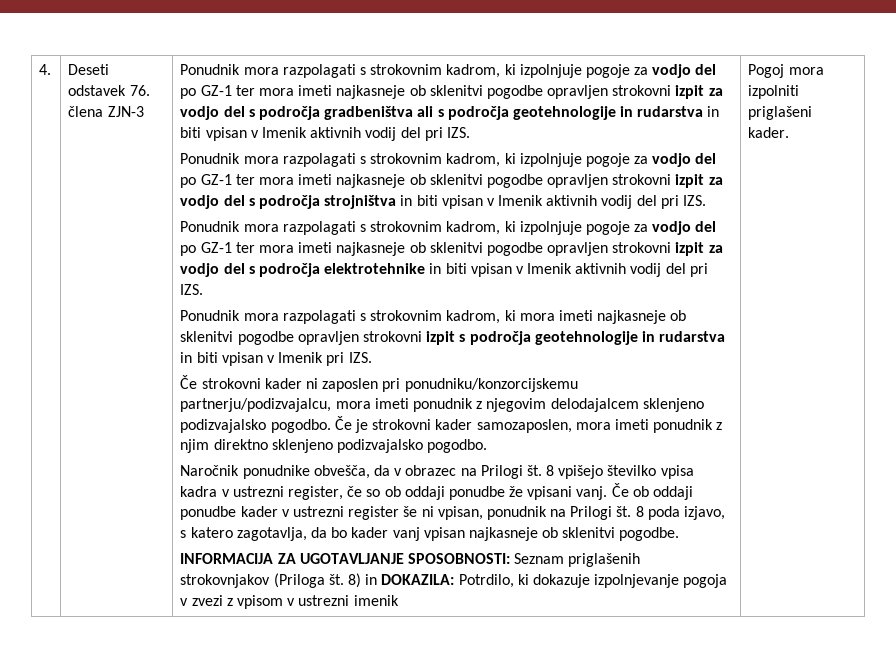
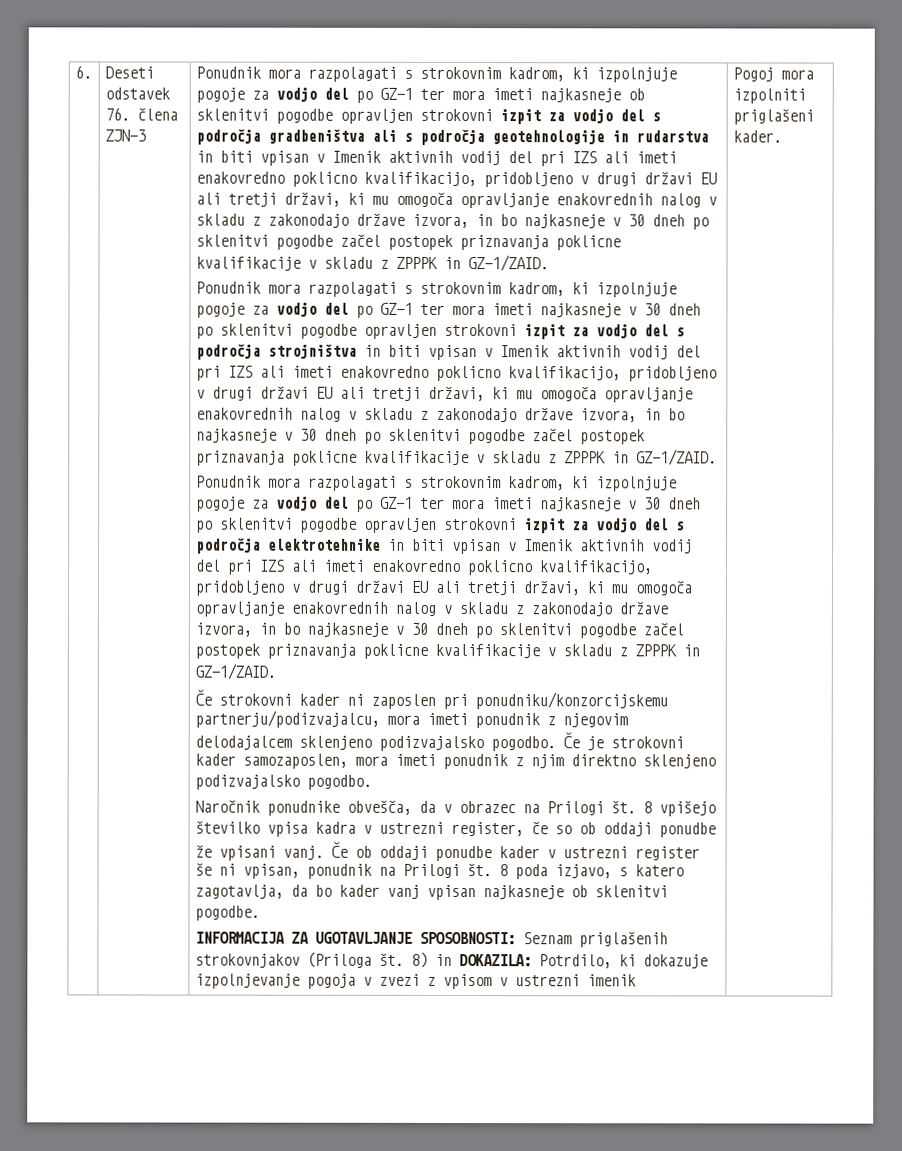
[39,64,52,75] 4. -> [74,65,92,79] 6.
[446,127,470,138] IZS. -> [571,151,677,164] [195,171,717,188] [195,191,717,209] [195,213,709,230] [195,233,621,251] [195,255,549,272] IZS ali imeti enakovredno poklicno kvalifikacijo, pridobljeno v drugi državi EU ali tretji državi, ki mu omogoča opravljanje enakovrednih nalog v skladu z zakonodajo države izvora, in bo najkasneje v 30 dneh po sklenitvi pogodbe začel postopek priznavanja poklicne kvalifikacije v skladu z ZPPPK in GZ-1/ZAID.
[409,174,426,185] ob -> [627,303,701,316] [195,326,213,339] v 30 dneh po
[683,195,707,206] IZS. -> [227,365,717,382] [195,386,693,403] [195,407,685,423] [195,428,645,445] [195,449,717,466] IZS ali imeti enakovredno poklicno kvalifikacijo, pridobljeno v drugi državi EU ali tretji državi, ki mu omogoča opravljanje enakovrednih nalog v skladu z zakonodajo države izvora, in bo najkasneje v 30 dneh po sklenitvi pogodbe začel postopek priznavanja poklicne kvalifikacije v skladu z ZPPPK in GZ-1/ZAID.
[409,242,426,253] ob -> [627,497,701,510] [195,520,213,533] v 30 dneh po
[180,284,204,295] [180,310,687,324] [180,331,726,345] [180,352,372,366] IZS. // Ponudnik mora razpolagati s strokovnim kadrom, ki mora imeti najkasneje ob sklenitvi pogodbe opravljen strokovni izpit s področja geotehnologije in rudarstva in biti vpisan v Imenik pri IZS. -> [259,559,653,576] [194,580,692,596] [194,601,668,617] [194,622,684,639] [194,643,700,659] [194,663,276,680] IZS ali imeti enakovredno poklicno kvalifikacijo, pridobljeno v drugi državi EU ali tretji državi, ki mu omogoča opravljanje enakovrednih nalog v skladu z zakonodajo države izvora, in bo najkasneje v 30 dneh po sklenitvi pogodbe začel postopek priznavanja poklicne kvalifikacije v skladu z ZPPPK in GZ-1/ZAID.

